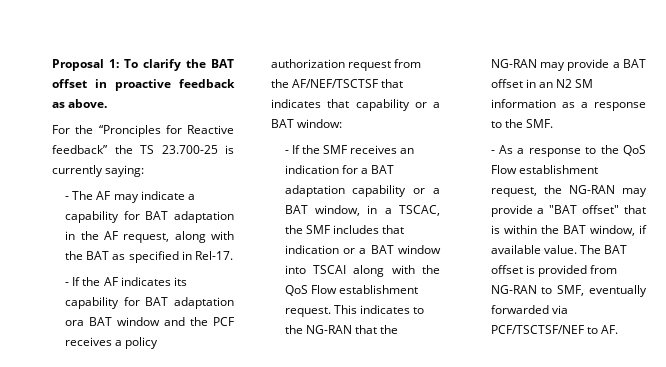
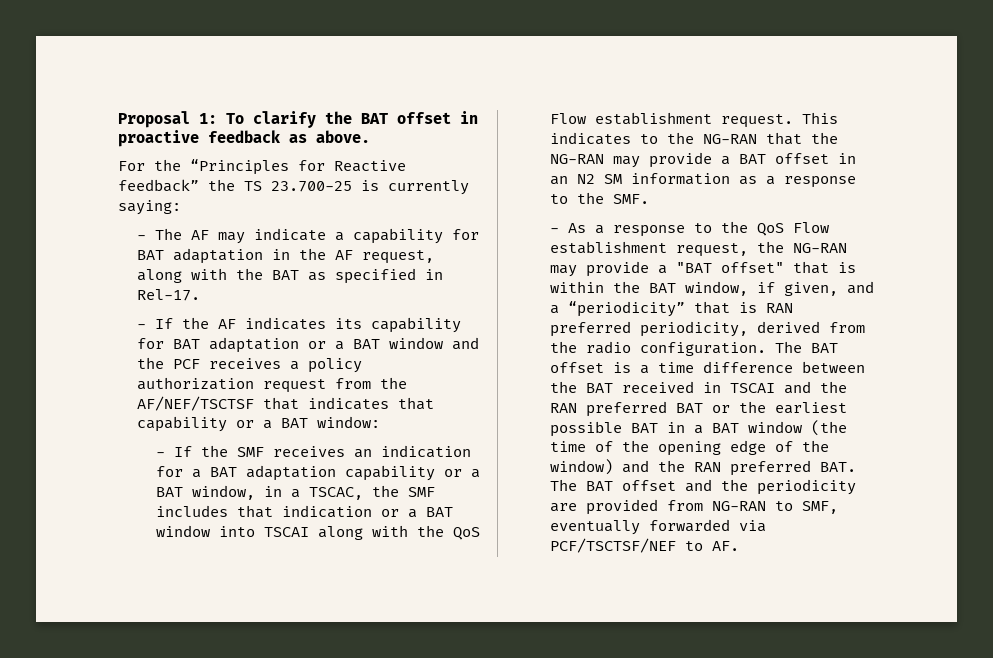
[98,125,161,137] “Pronciples -> [190,159,289,175] “Principles
[65,320,85,326] ora -> [308,341,345,350] or a
[490,245,627,254] [490,265,535,274] available value. The BAT offset is -> [784,281,875,296] [550,301,794,317] [550,321,866,337] [550,341,839,356] [550,361,866,374] [550,381,848,394] [550,401,848,417] [550,420,848,437] [550,440,830,456] [550,459,857,476] [550,479,857,495] [550,503,578,512] given, and a “periodicity” that is RAN preferred periodicity, derived from the radio configuration. The BAT offset is a time difference between the BAT received in TSCAI and the RAN preferred BAT or the earliest possible BAT in a BAT window (the time of the opening edge of the window) and the RAN preferred BAT. The BAT offset and the periodicity are

